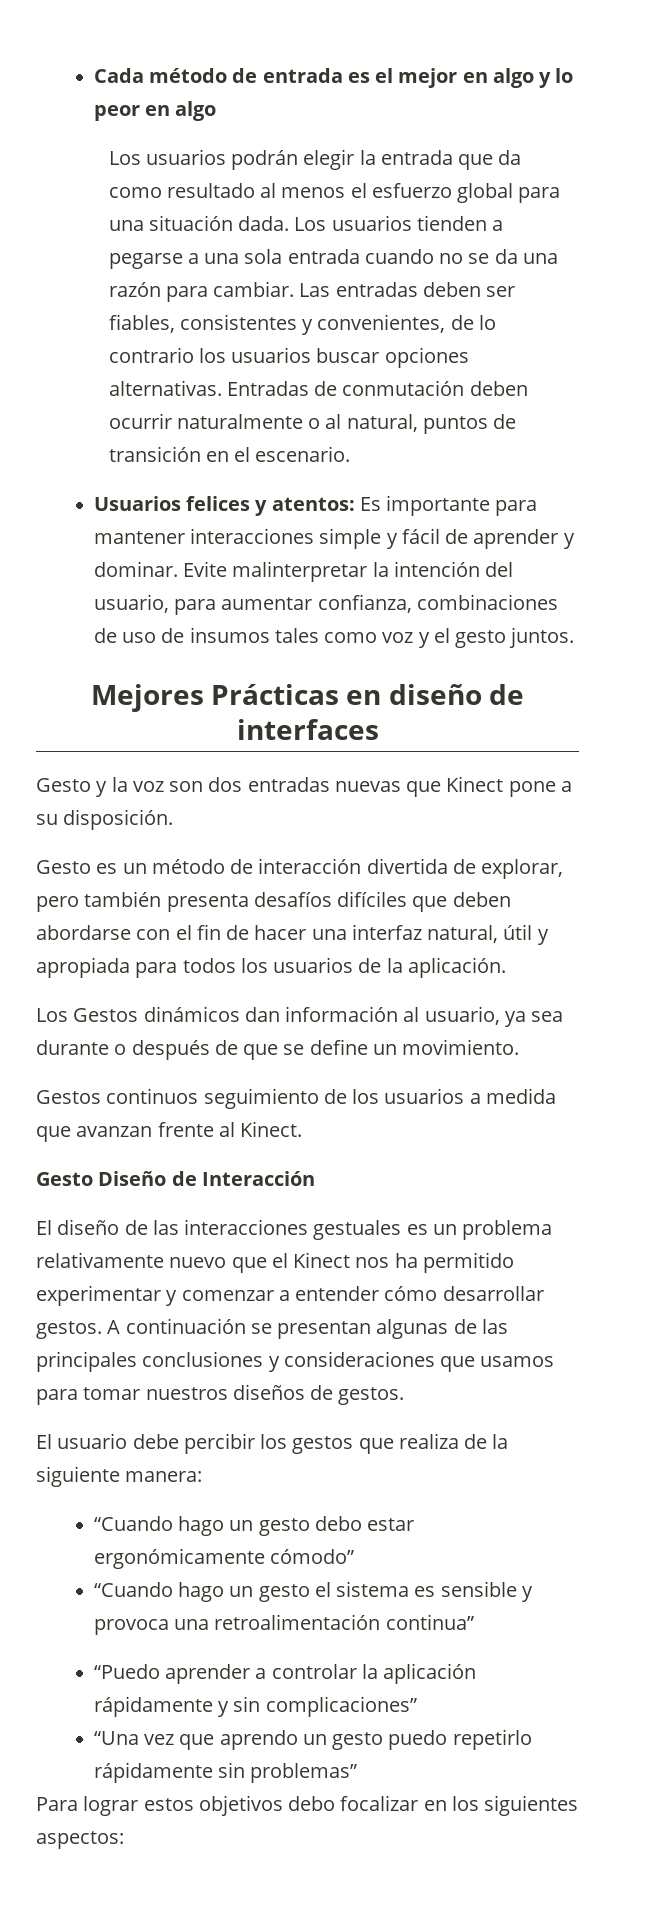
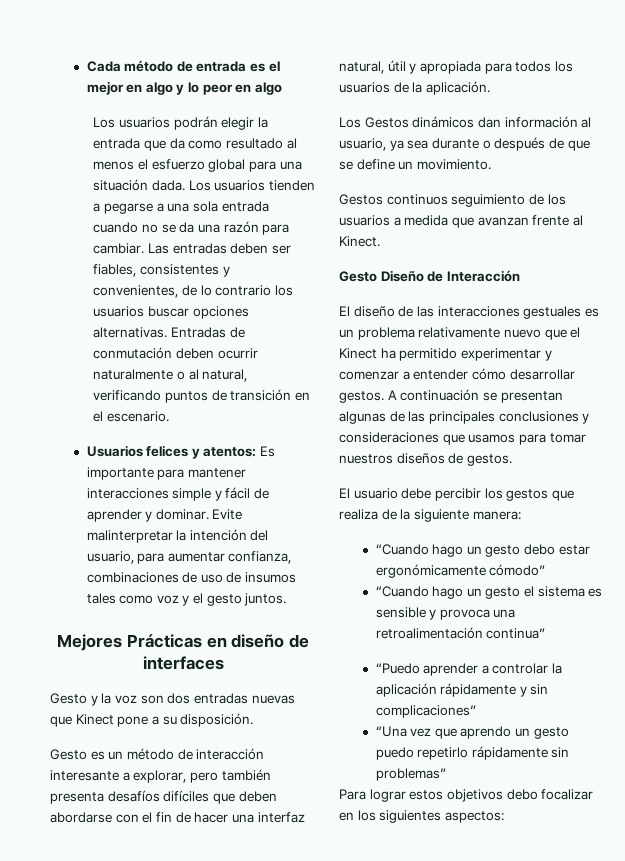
(418, 423) none -> [93,390,162,401] verificando
[366,858,476,874] divertida de -> [50,770,130,781] interesante a
[355,1257,390,1268] nos -> (377, 353) none

